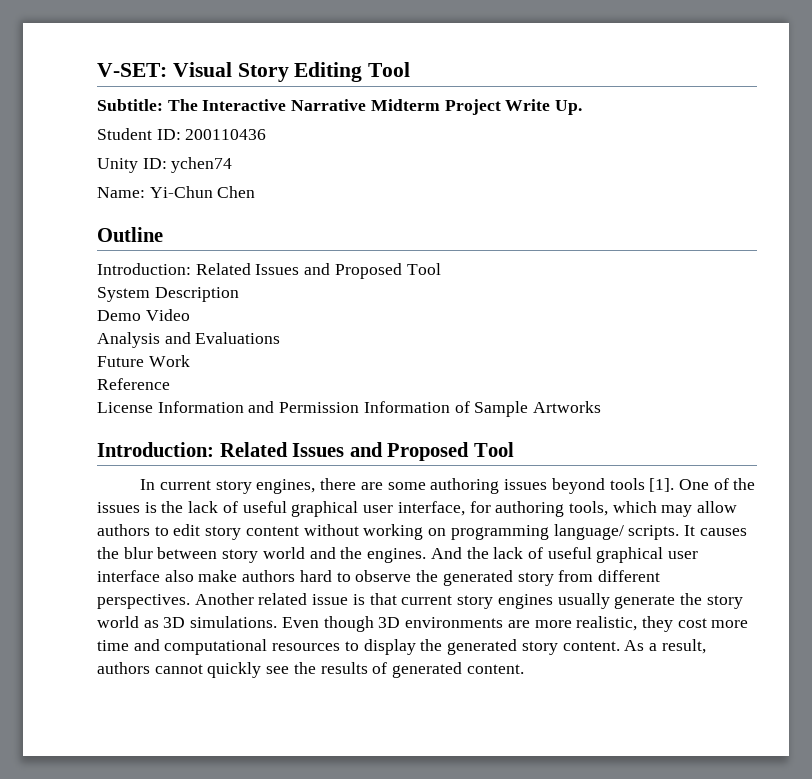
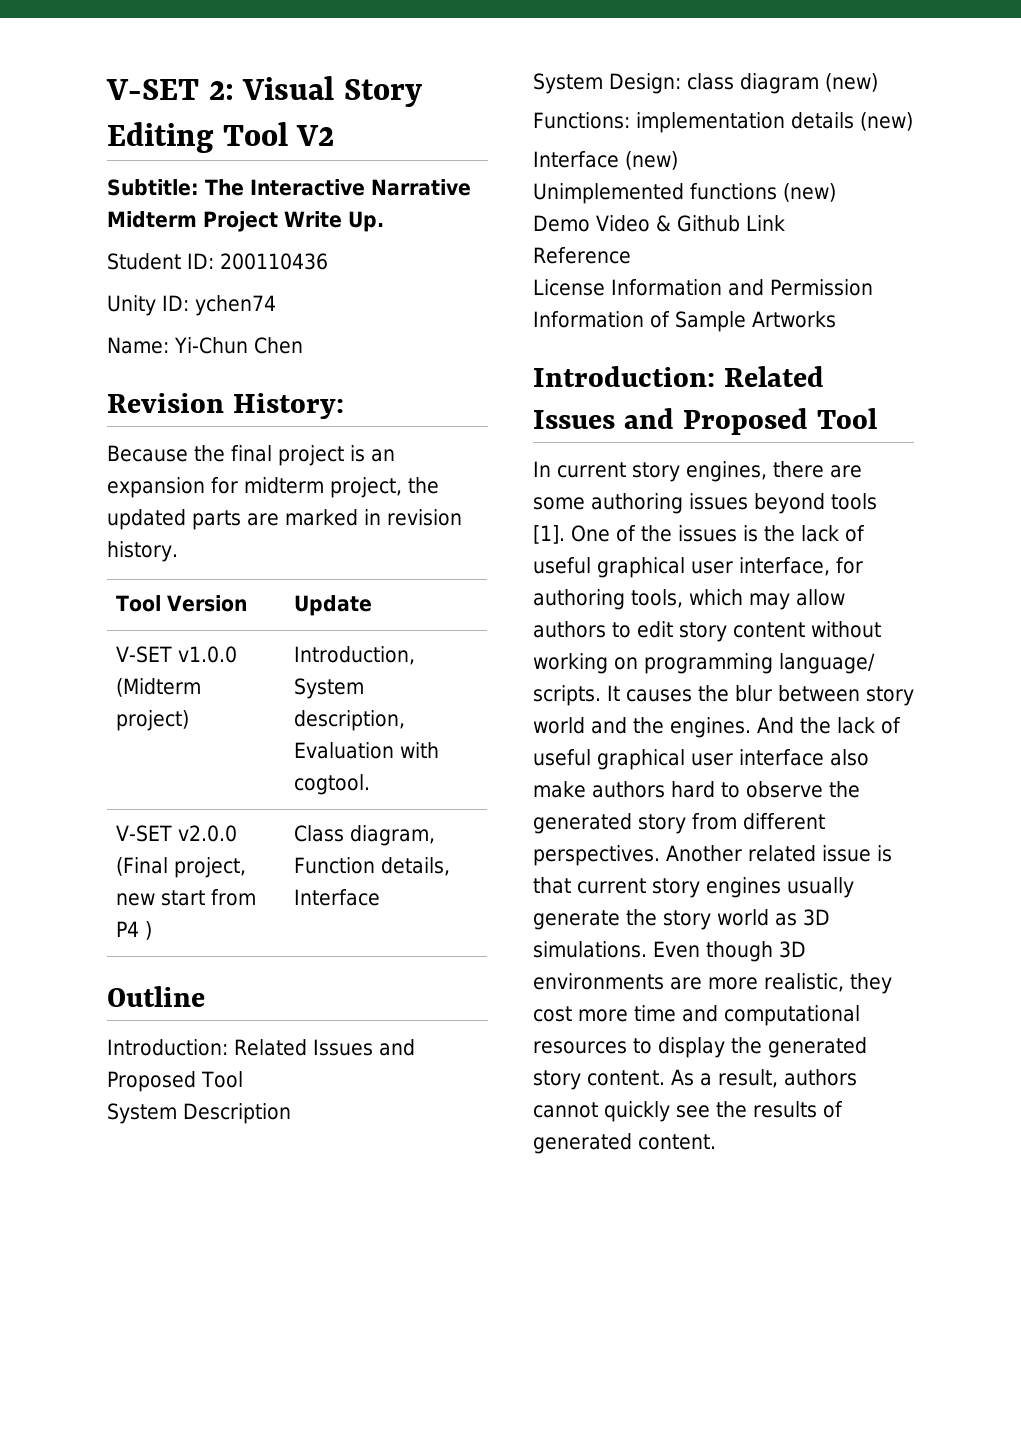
[97,63,167,77] V-SET: -> [106,79,234,100] V-SET 2:
(411, 69) none -> [296,125,335,146] V2
(256, 192) none -> [107,393,344,419] [107,445,395,466] [107,477,439,498] [107,509,462,530] [107,541,178,562] [116,595,248,612] [294,595,373,616] [116,646,238,663] [116,678,202,697] [116,710,190,731] [294,646,416,665] [294,678,365,699] [294,710,406,731] [294,742,440,759] [294,774,371,795] [116,825,238,842] [116,857,247,878] [116,889,257,906] [116,921,153,940] [294,825,436,846] [294,857,451,876] [294,889,381,906] // Revision History: // Because the final project is an expansion for midterm project, the updated parts are marked in revision history. // Tool Version | Update // V-SET v1.0.0 (Midterm project) | Introduction, System description, Evaluation with cogtool. // V-SET v2.0.0 (Final project, new start from P4 ) | Class diagram, Function details, Interface
[97,309,190,321] [97,332,281,348] [97,355,190,367] Demo Video // Analysis and Evaluations // Future Work -> [533,73,878,94] [533,112,913,133] [533,151,678,170] [533,183,836,204] [533,215,785,232] System Design: class diagram (new) // Functions: implementation details (new) // Interface (new) // Unimplemented functions (new) // Demo Video & Github Link

